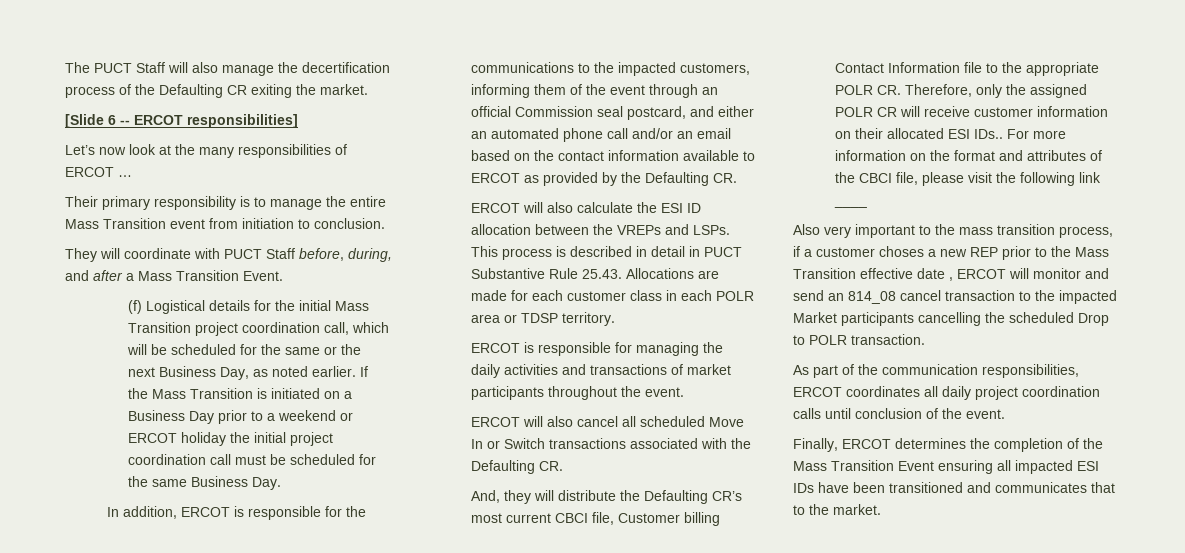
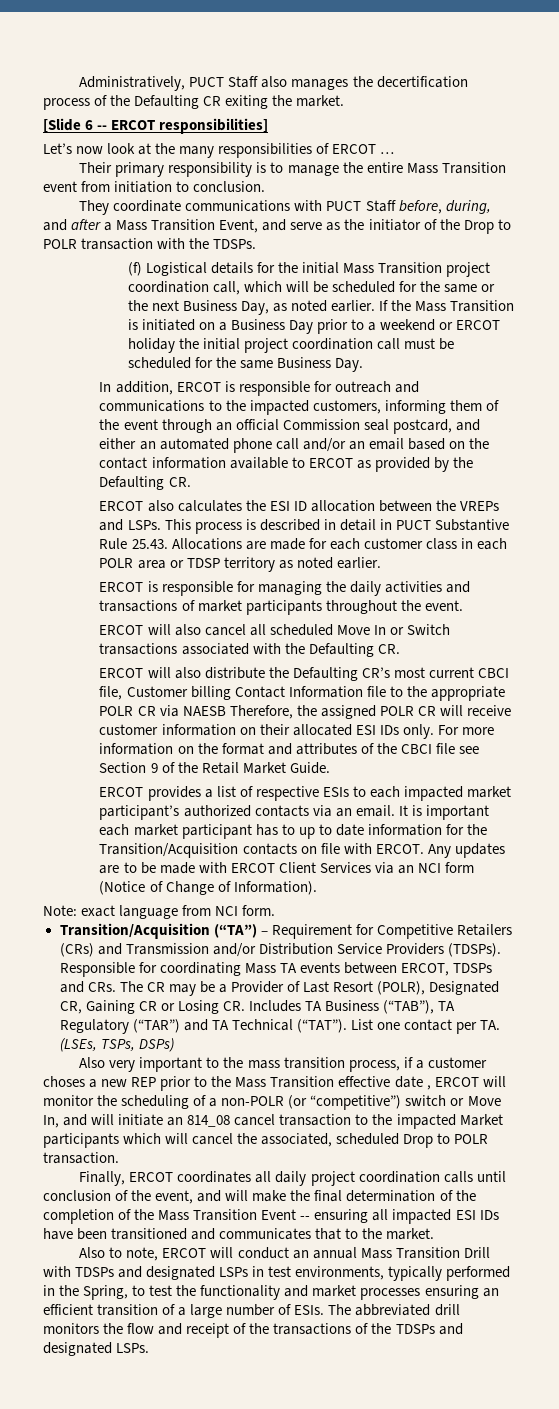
[65,62,274,76] The PUCT Staff will also manage -> [79,76,349,91] Administratively, PUCT Staff also manages
[100,248,191,259] will coordinate -> [113,200,291,212] coordinate communications
[243,271,283,281] Event. -> [219,219,511,234] [43,238,257,250] Event, and serve as the initiator of the Drop to POLR transaction with the TDSPs.
[346,506,367,517] the -> [334,381,419,393] outreach and
[523,202,634,213] will also calculate -> [147,500,242,512] also calculates
[562,312,616,326] territory. -> [223,557,381,572] territory as noted earlier.
[471,490,555,504] And, they will -> [99,667,201,679] ERCOT will also
[877,84,1003,98] CR. Therefore, only -> [137,705,293,719] CR via NAESB Therefore,
[974,129,1004,139] IDs.. -> [379,724,434,739] IDs only.
[896,172,1102,186] [834,205,868,208] file, please visit the following link ____ -> [435,743,479,754] [99,762,330,774] [99,786,511,801] [99,805,489,820] [99,824,487,839] [99,843,505,858] [99,862,475,874] [99,881,317,895] [43,905,276,919] [59,923,512,939] [59,943,501,957] [59,962,492,977] [59,981,500,996] [59,1000,456,1014] [59,1019,501,1034] [59,1038,174,1052] file see Section 9 of the Retail Market Guide. // ERCOT provides a list of respective ESIs to each impacted market participant’s authorized contacts via an email. It is important each market participant has to up to date information for the Transition/Acquisition contacts on file with ERCOT. Any updates are to be made with ERCOT Client Services via an NCI form (Notice of Change of Information). // Note: exact language from NCI form. // Transition/Acquisition (“TA”) – Requirement for Competitive Retailers (CRs) and Transmission and/or Distribution Service Providers (TDSPs). Responsible for coordinating Mass TA events between ERCOT, TDSPs and CRs. The CR may be a Provider of Last Resort (POLR), Designated CR, Gaining CR or Losing CR. Includes TA Business (“TAB”), TA Regulatory (“TAR”) and TA Technical (“TAT”). List one contact per TA. (LSEs, TSPs, DSPs)
[1085,268,1109,279] [793,290,824,301] and send -> [97,1095,501,1110] [43,1114,164,1128] the scheduling of a non-POLR (or “competitive”) switch or Move In, and will initiate
[918,312,1005,326] cancelling the -> [123,1133,333,1147] which will cancel the associated,
[793,364,1079,378] As part of the communication responsibilities, -> [79,1171,126,1186] Finally,
[966,409,1005,419] [793,438,966,452] event. // Finally, ERCOT determines -> [155,1190,453,1204] event, and will make the final determination of
(934, 466) none -> [300,1216,311,1220] --
(881, 509) none -> [79,1247,490,1261] [43,1266,511,1281] [43,1285,499,1300] [43,1304,460,1318] [43,1323,463,1338] [43,1342,150,1356] // Also to note, ERCOT will conduct an annual Mass Transition Drill with TDSPs and designated LSPs in test environments, typically performed in the Spring, to test the functionality and market processes ensuring an efficient transition of a large number of ESIs. The abbreviated drill monitors the flow and receipt of the transactions of the TDSPs and designated LSPs.

